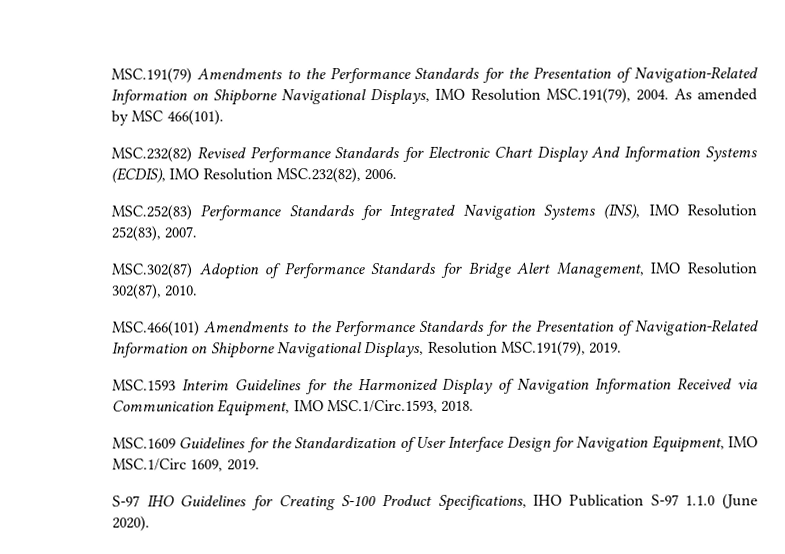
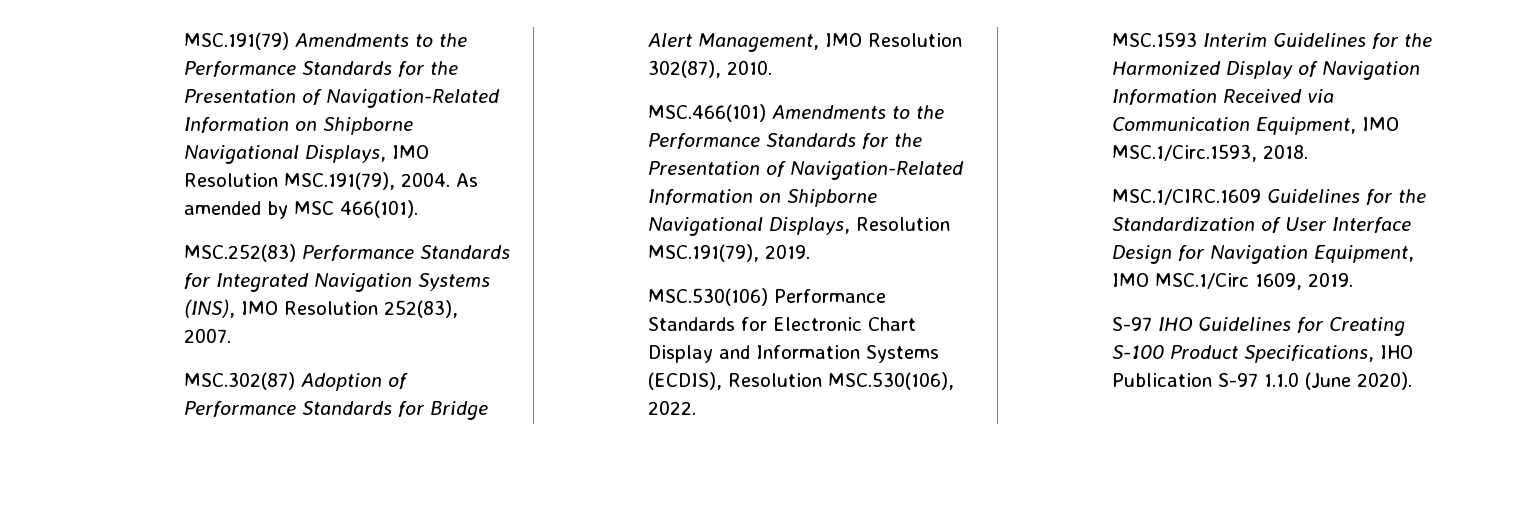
[110,145,758,163] [110,167,398,184] // MSC.232(82) Revised Performance Standards for Electronic Chart Display And Information Systems (ECDIS), IMO Resolution MSC.232(82), 2006. -> (418, 209) none
(623, 348) none -> [647,288,886,306] [647,317,916,331] [647,345,939,363] [647,372,954,390] [647,400,696,415] // MSC.530(106) Performance Standards for Electronic Chart Display and Information Systems (ECDIS), Resolution MSC.530(106), 2022.
[111,437,176,449] MSC.1609 -> [1111,188,1261,205] MSC.1/CIRC.1609

